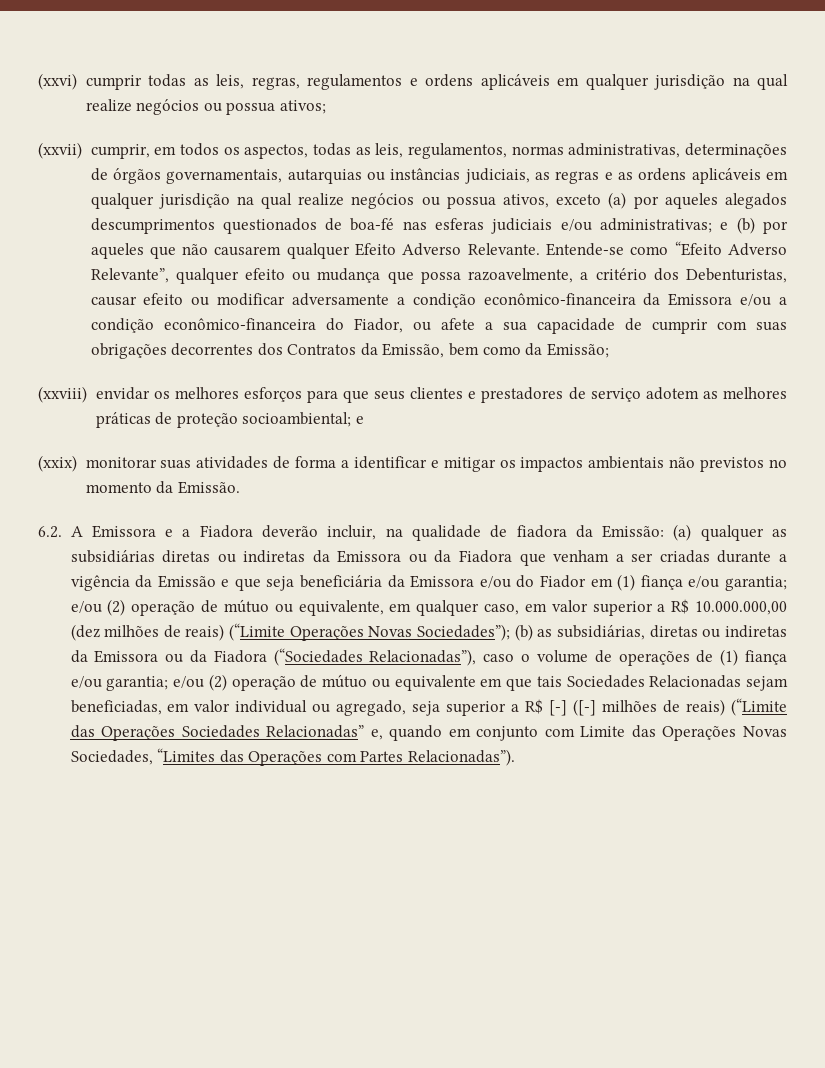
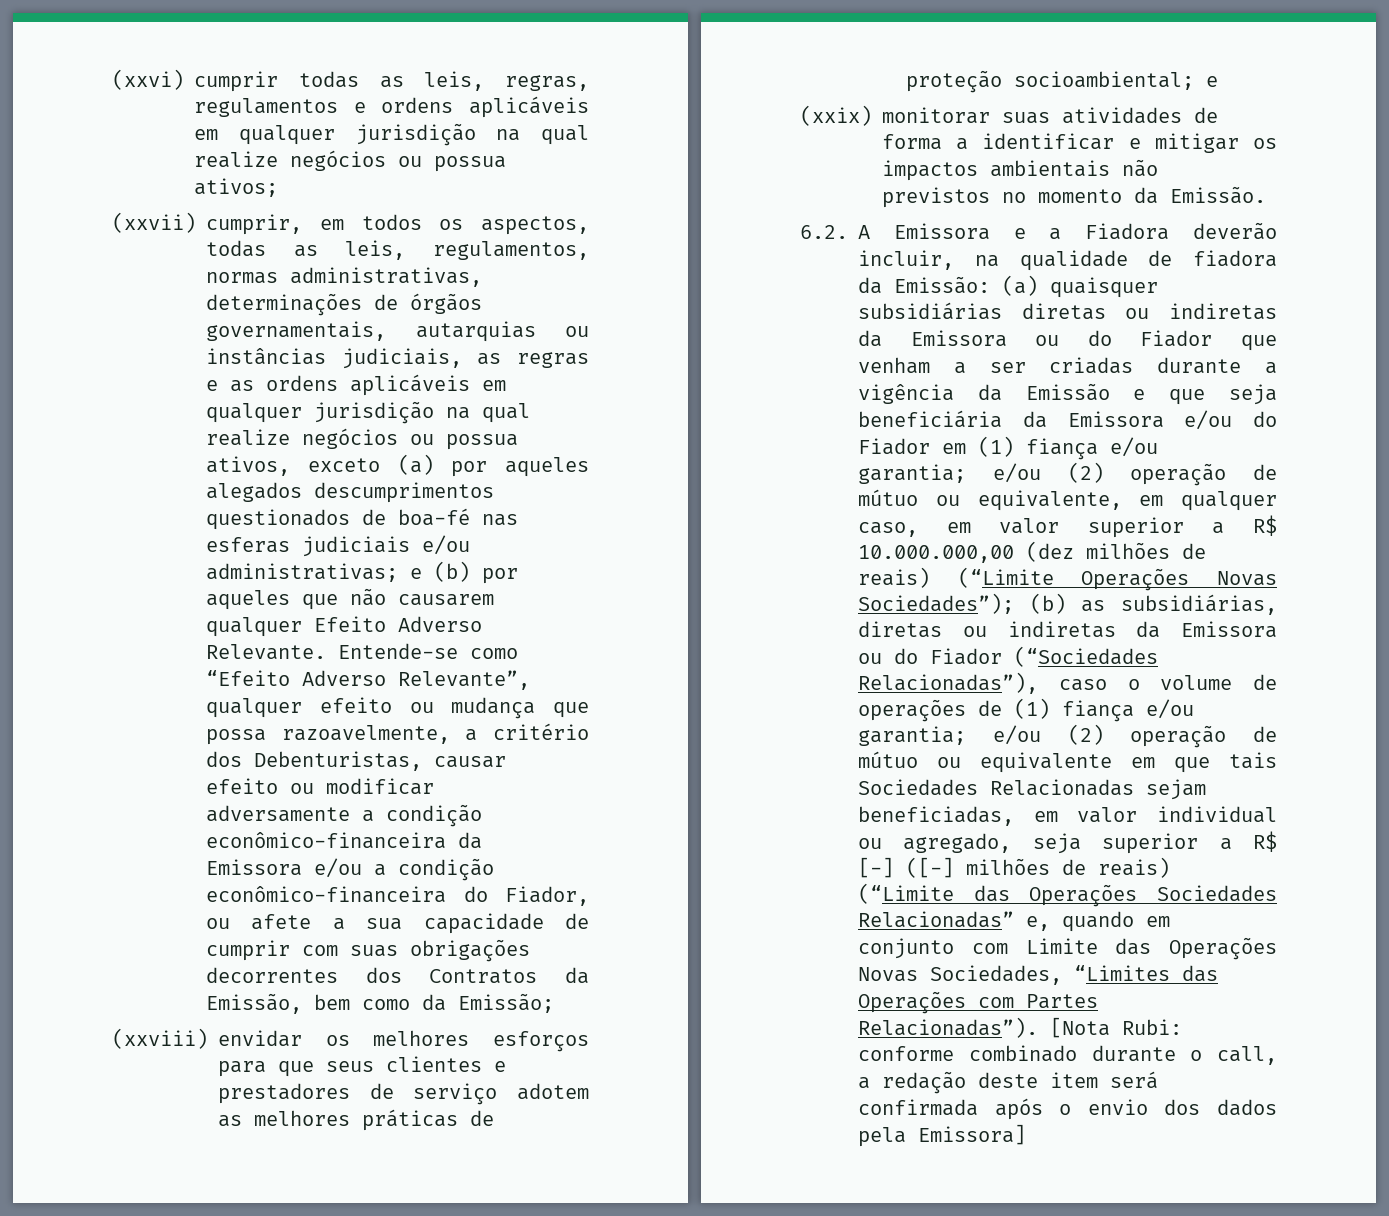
[700,525,787,541] qualquer as -> [1050,277,1158,298] quaisquer
[434,550,513,563] da Fiadora -> [1087,330,1213,347] do Fiador
[189,650,267,663] da Fiadora -> [894,648,1002,665] do Fiador
(516, 757) none -> [1050,1017,1182,1038] [858,1045,1277,1065] [858,1071,1158,1094] [858,1098,1277,1120] [858,1124,1026,1147] [Nota Rubi: conforme combinado durante o call, a redação deste item será confirmada após o envio dos dados pela Emissora]

